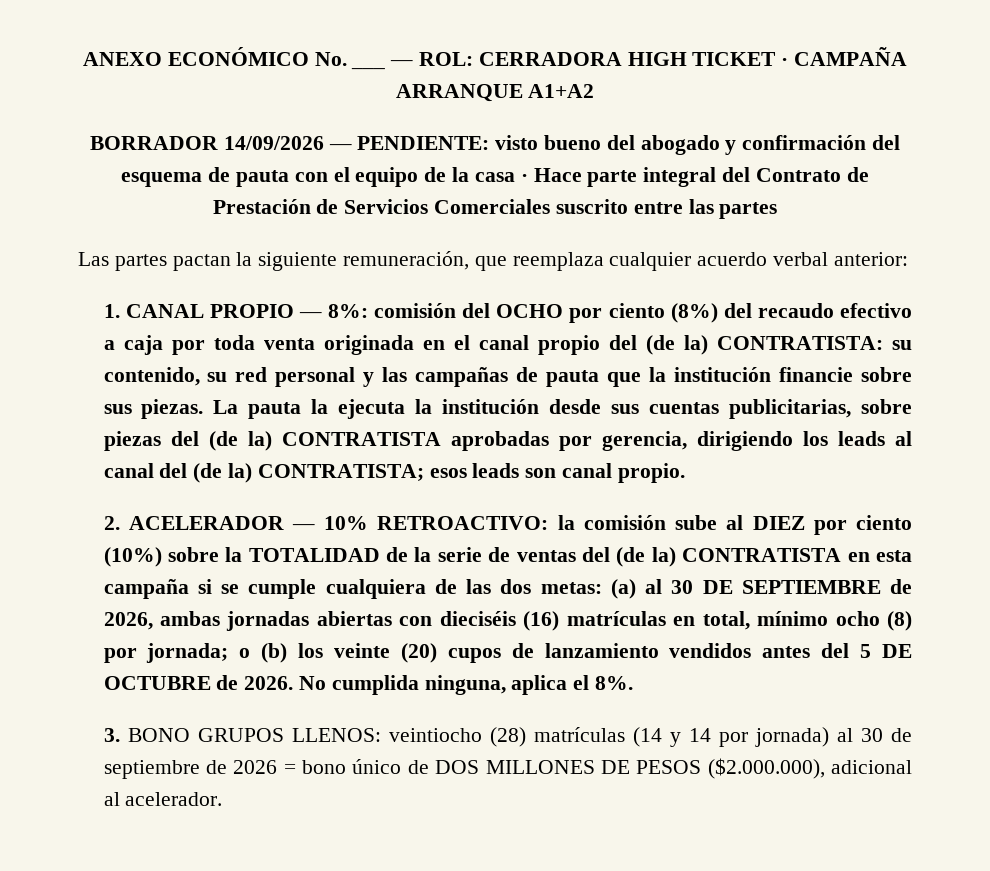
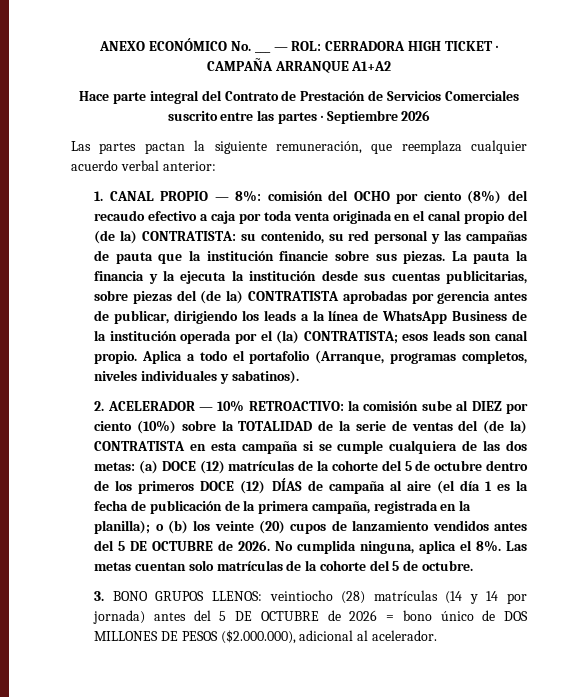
[89,135,901,155] [121,167,528,187] BORRADOR 14/09/2026 — PENDIENTE: visto bueno del abogado y confirmación del esquema de pauta con el equipo de la casa · -> (392, 66) none
(778, 210) none -> [320,110,431,124] · Septiembre 2026
(329, 406) none -> [94,270,176,284] financia y la
[601,431,913,451] [103,463,252,483] gerencia, dirigiendo los leads al canal del (de la) -> [437,291,527,304] [94,310,527,324] [94,330,300,344] gerencia antes de publicar, dirigiendo los leads a la línea de WhatsApp Business de la institución operada por el (la)
(685, 473) none -> [142,350,527,364] [94,370,299,384] Aplica a todo el portafolio (Arranque, programas completos, niveles individuales y sabatinos).
[645,579,912,594] [103,611,912,631] [103,643,229,663] al 30 DE SEPTIEMBRE de 2026, ambas jornadas abiertas con dieciséis (16) matrículas en total, mínimo ocho (8) por jornada; -> [161,460,528,474] [94,478,528,494] [94,500,472,514] [94,520,151,534] DOCE (12) matrículas de la cohorte del 5 de octubre dentro de los primeros DOCE (12) DÍAS de campaña al aire (el día 1 es la fecha de publicación de la primera campaña, registrada en la planilla);
(633, 683) none -> [506,541,527,551] [94,560,474,571] Las metas cuentan solo matrículas de la cohorte del 5 de octubre.
[836,728,913,742] [103,760,200,779] al 30 de septiembre -> [153,610,319,621] antes del 5 DE OCTUBRE

